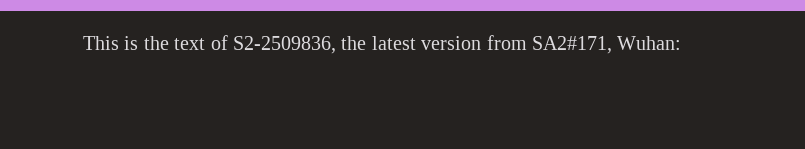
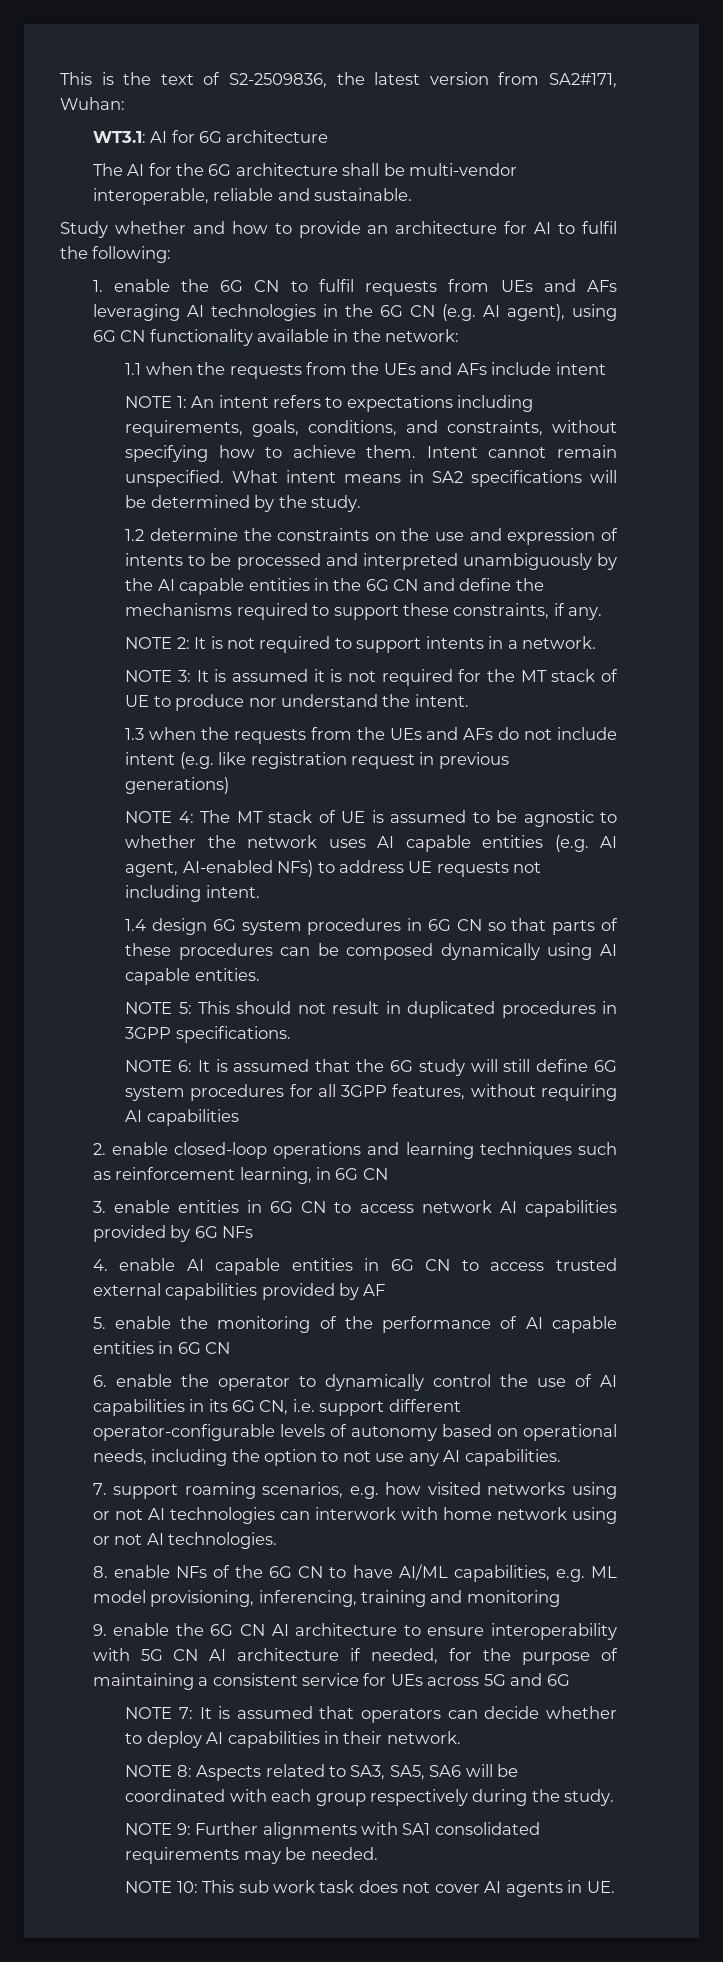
(682, 43) none -> [92,130,329,143] [92,163,518,176] [92,188,412,205] [60,221,618,238] [60,246,172,263] [92,279,618,296] [92,304,618,321] [92,329,460,346] [125,362,606,379] [125,395,534,412] [125,420,617,437] [125,445,617,462] [125,470,618,487] [125,495,362,512] [125,528,619,545] [125,553,617,570] [125,578,544,595] [125,603,603,620] [125,636,597,653] [125,669,618,686] [125,694,469,711] [125,727,617,744] [125,752,509,769] [125,777,230,794] [125,810,617,827] [125,835,617,852] [125,860,542,877] [125,885,260,902] [125,918,618,935] [125,943,617,960] [125,968,260,985] [125,1001,618,1018] [125,1026,291,1043] [125,1059,617,1076] [125,1084,617,1101] [125,1109,239,1126] [92,1142,618,1159] [92,1167,388,1184] [92,1200,617,1217] [92,1225,253,1242] [92,1258,618,1275] [92,1283,386,1300] [92,1316,617,1333] [92,1341,230,1354] [92,1374,618,1391] [92,1399,461,1416] [92,1424,617,1441] [92,1449,561,1466] [92,1482,618,1499] [92,1507,617,1524] [92,1532,277,1549] [92,1564,618,1582] [92,1590,560,1607] [92,1623,617,1640] [92,1648,618,1665] [92,1673,570,1690] [125,1706,617,1723] [125,1731,461,1748] [125,1764,519,1781] [125,1789,615,1806] [125,1822,540,1839] [125,1847,378,1864] [125,1880,615,1897] // WT3.1: AI for 6G architecture // The AI for the 6G architecture shall be multi-vendor interoperable, reliable and sustainable. // Study whether and how to provide an architecture for AI to fulfil the following: // 1. enable the 6G CN to fulfil requests from UEs and AFs leveraging AI technologies in the 6G CN (e.g. AI agent), using 6G CN functionality available in the network: // 1.1 when the requests from the UEs and AFs include intent // NOTE 1: An intent refers to expectations including requirements, goals, conditions, and constraints, without specifying how to achieve them. Intent cannot remain unspecified. What intent means in SA2 specifications will be determined by the study. // 1.2 determine the constraints on the use and expression of intents to be processed and interpreted unambiguously by the AI capable entities in the 6G CN and define the mechanisms required to support these constraints, if any. // NOTE 2: It is not required to support intents in a network. // NOTE 3: It is assumed it is not required for the MT stack of UE to produce nor understand the intent. // 1.3 when the requests from the UEs and AFs do not include intent (e.g. like registration request in previous generations) // NOTE 4: The MT stack of UE is assumed to be agnostic to whether the network uses AI capable entities (e.g. AI agent, AI-enabled NFs) to address UE requests not including intent. // 1.4 design 6G system procedures in 6G CN so that parts of these procedures can be composed dynamically using AI capable entities. // NOTE 5: This should not result in duplicated procedures in 3GPP specifications. // NOTE 6: It is assumed that the 6G study will still define 6G system procedures for all 3GPP features, without requiring AI capabilities // 2. enable closed-loop operations and learning techniques such as reinforcement learning, in 6G CN // 3. enable entities in 6G CN to access network AI capabilities provided by 6G NFs // 4. enable AI capable entities in 6G CN to access trusted external capabilities provided by AF // 5. enable the monitoring of the performance of AI capable entities in 6G CN // 6. enable the operator to dynamically control the use of AI capabilities in its 6G CN, i.e. support different operator-configurable levels of autonomy based on operational needs, including the option to not use any AI capabilities. // 7. support roaming scenarios, e.g. how visited networks using or not AI technologies can interwork with home network using or not AI technologies. // 8. enable NFs of the 6G CN to have AI/ML capabilities, e.g. ML model provisioning, inferencing, training and monitoring // 9. enable the 6G CN AI architecture to ensure interoperability with 5G CN AI architecture if needed, for the purpose of maintaining a consistent service for UEs across 5G and 6G // NOTE 7: It is assumed that operators can decide whether to deploy AI capabilities in their network. // NOTE 8: Aspects related to SA3, SA5, SA6 will be coordinated with each group respectively during the study. // NOTE 9: Further alignments with SA1 consolidated requirements may be needed. // NOTE 10: This sub work task does not cover AI agents in UE.

